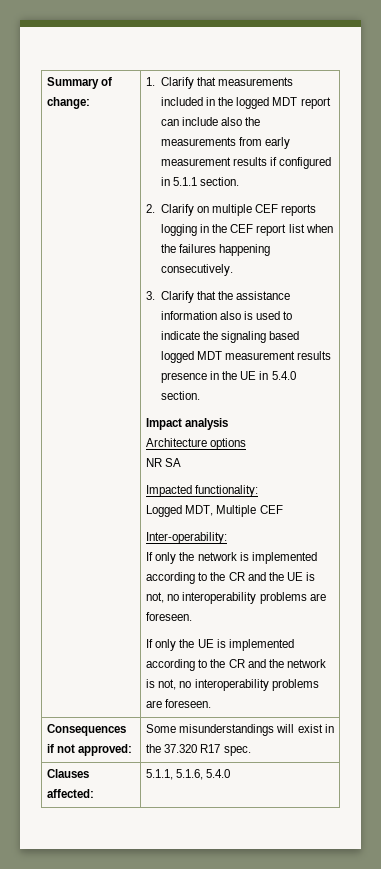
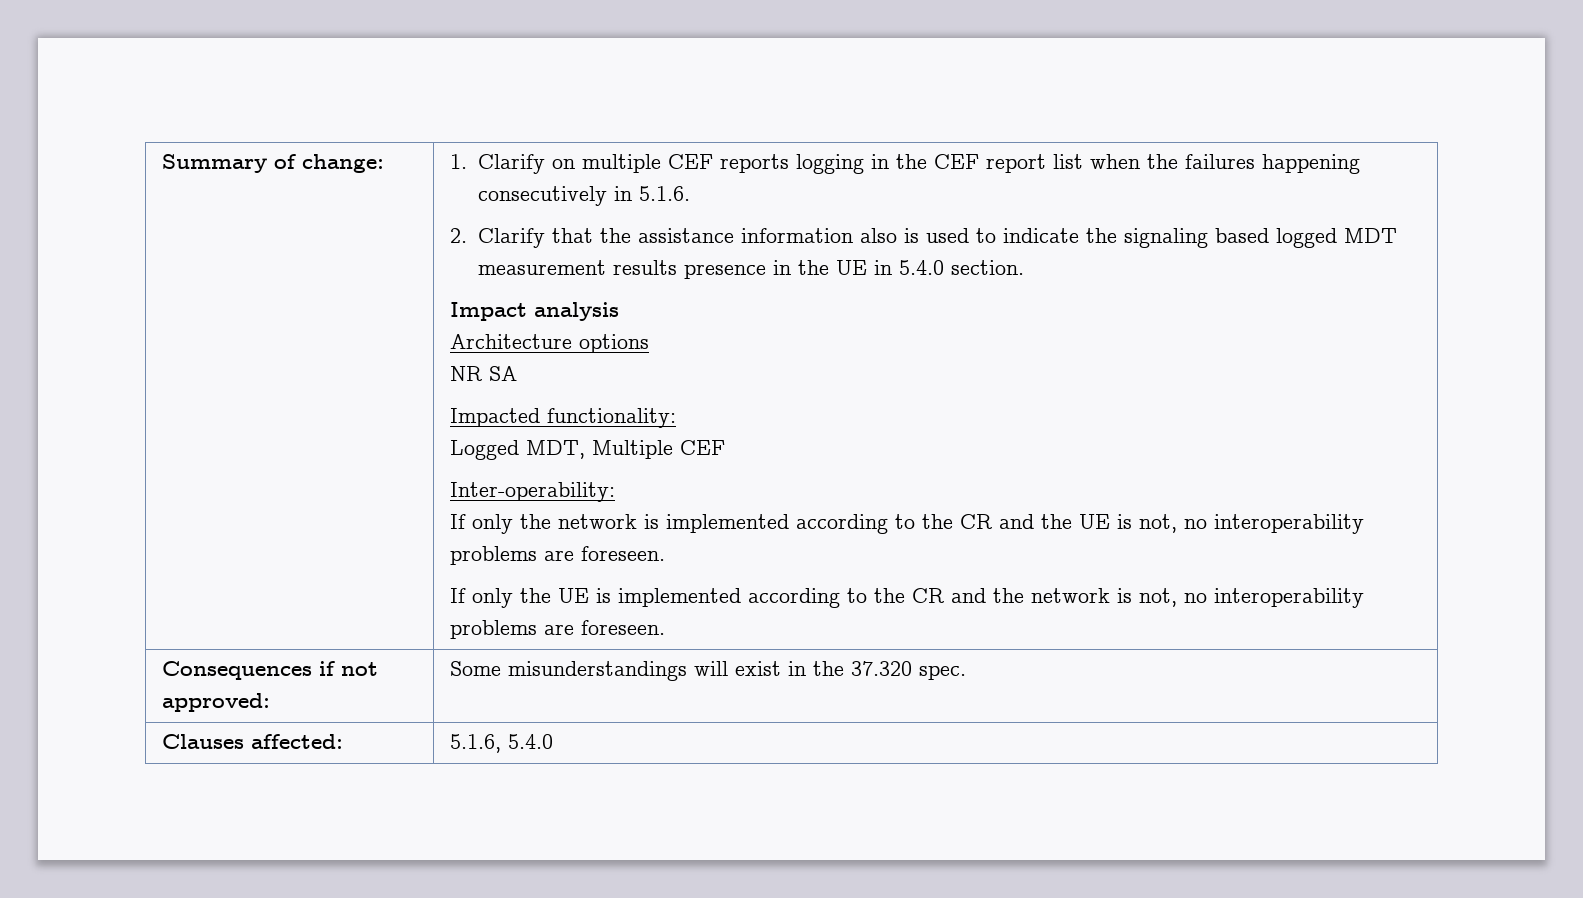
[197,77,294,86] [161,97,331,109] [161,117,261,126] [161,137,291,149] [161,157,332,169] [161,177,240,186] [146,204,195,216] that measurements included in the logged MDT report can include also the measurements from early measurement results if configured in 5.1.1 section. // 2. Clarify -> (545, 164) none
[161,264,234,276] [146,291,156,300] consecutively. // 3. -> [477,186,690,206] [449,228,467,243] consecutively in 5.1.6. // 2.
[200,744,221,753] R17 -> (912, 668) none
[146,769,174,780] 5.1.1, -> (343, 741) none

